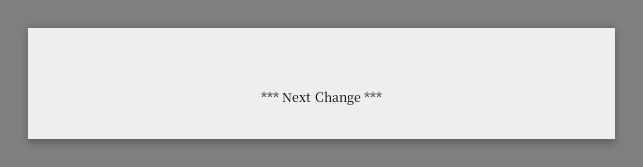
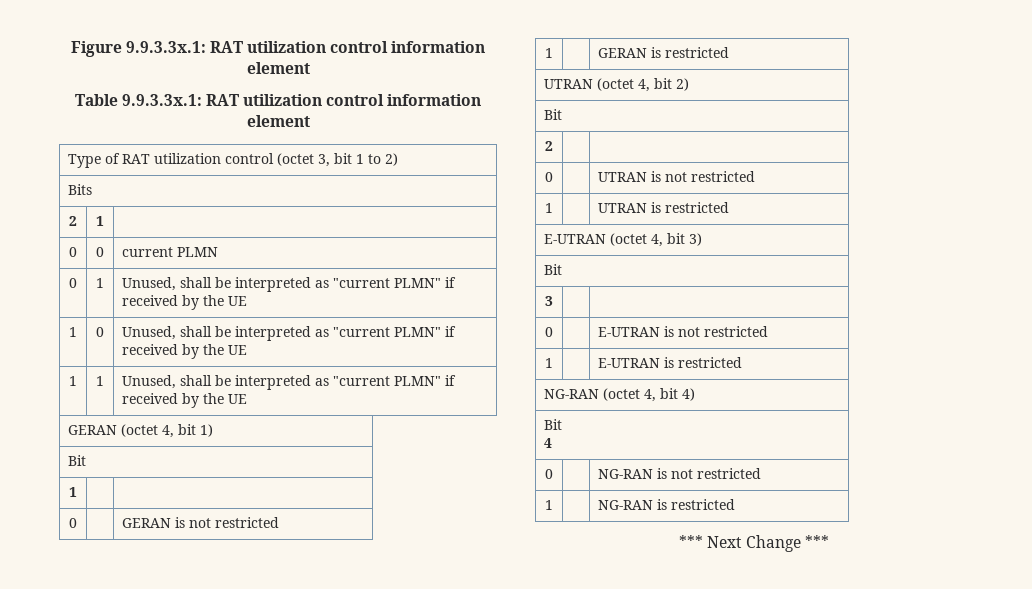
(260, 96) none -> [70,41,486,57] [246,62,310,74] [74,94,482,106] [246,115,310,127] [68,153,399,168] [68,184,93,195] [69,216,77,226] [96,216,104,226] [69,247,77,257] [96,247,104,257] [122,247,219,257] [69,278,77,288] [96,278,104,288] [122,277,457,292] [122,295,248,310] [69,327,77,337] [96,327,104,337] [122,326,457,341] [122,344,248,359] [69,376,77,386] [96,376,104,386] [122,375,457,390] [122,393,248,408] [68,424,214,438] [68,455,87,466] [69,487,77,497] [69,518,77,528] [122,517,280,528] [545,48,553,58] [598,47,730,58] [544,78,690,92] [544,109,563,120] [545,141,553,151] [545,172,553,182] [598,171,756,182] [545,203,553,213] [598,202,730,213] [544,233,703,247] [544,264,563,275] [545,296,553,306] [545,327,553,337] [598,326,769,337] [545,358,553,368] [598,357,743,368] [544,388,696,402] [544,419,563,430] [544,438,553,448] [545,469,553,479] [598,468,762,479] [545,500,553,510] [598,499,736,510] Figure 9.9.3.3x.1: RAT utilization control information element // Table 9.9.3.3x.1: RAT utilization control information element // Type of RAT utilization control (octet 3, bit 1 to 2) // Bits // 2 | 1 | // 0 | 0 | current PLMN // 0 | 1 | Unused, shall be interpreted as "current PLMN" if received by the UE // 1 | 0 | Unused, shall be interpreted as "current PLMN" if received by the UE // 1 | 1 | Unused, shall be interpreted as "current PLMN" if received by the UE // GERAN (octet 4, bit 1) // Bit // 1 | | // 0 | | GERAN is not restricted // 1 | | GERAN is restricted // UTRAN (octet 4, bit 2) // Bit // 2 | | // 0 | | UTRAN is not restricted // 1 | | UTRAN is restricted // E-UTRAN (octet 4, bit 3) // Bit // 3 | | // 0 | | E-UTRAN is not restricted // 1 | | E-UTRAN is restricted // NG-RAN (octet 4, bit 4) // Bit // 4 // 0 | | NG-RAN is not restricted // 1 | | NG-RAN is restricted //

